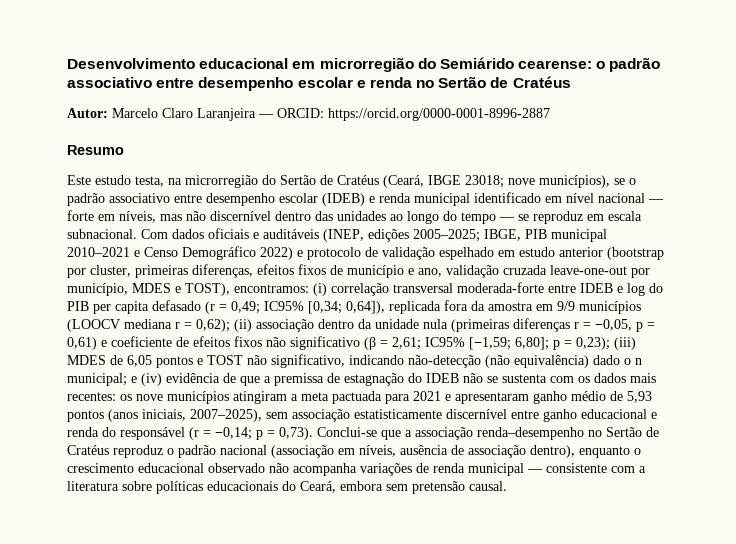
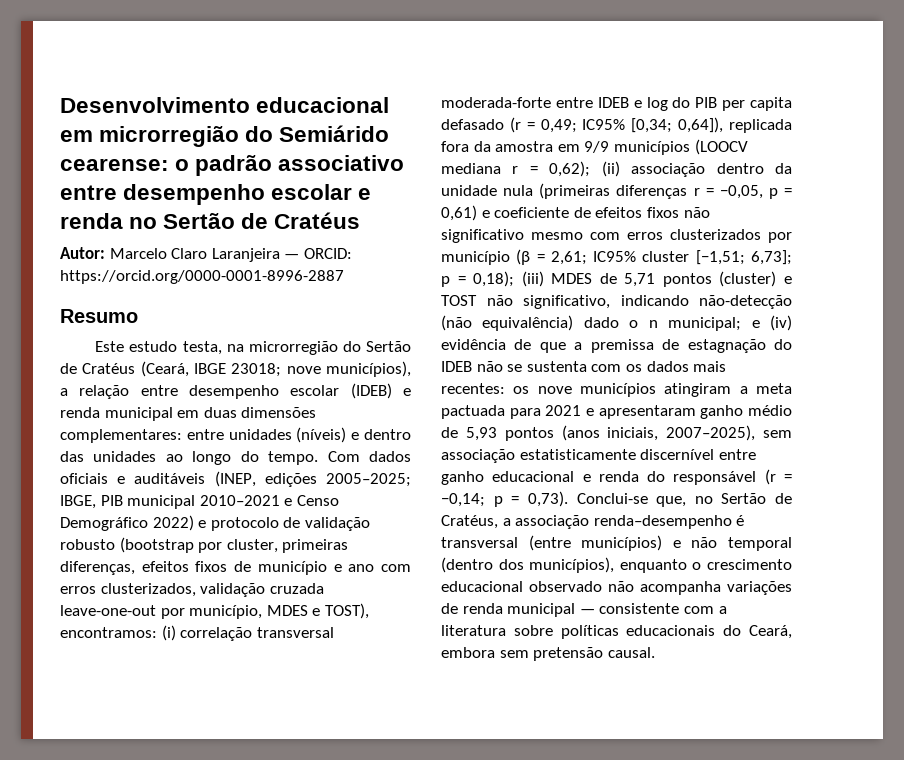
[614,178,636,185] [67,193,170,206] se o padrão associativo -> [60,385,130,399] a relação
[474,192,664,203] [67,210,271,223] identificado em nível nacional — forte em níveis, mas não discernível -> [177,407,317,418] [60,427,360,443] em duas dimensões complementares: entre unidades (níveis) e
[461,211,642,224] [67,229,137,239] tempo — se reproduz em escala subnacional. -> [268,451,319,465] tempo.
[439,247,603,260] espelhado em estudo anterior -> [60,539,115,550] robusto
[418,268,442,277] ano, -> [348,564,412,572] [60,583,196,597] ano com erros clusterizados,
(360, 343) none -> [531,229,792,243] [441,251,510,265] mesmo com erros clusterizados por município
[469,337,610,350] [−1,59; 6,80]; p = 0,23); -> [642,250,792,265] [441,271,515,287] cluster [−1,51; 6,73]; p = 0,18);
[127,355,193,368] 6,05 pontos -> [624,271,777,287] 5,71 pontos (cluster)
[381,427,659,440] [67,445,575,458] que a associação renda–desempenho no Sertão de Cratéus reproduz o padrão nacional (associação em níveis, ausência de associação dentro), -> [656,493,792,507] [441,515,745,529] [441,535,792,551] [441,557,615,573] que, no Sertão de Cratéus, a associação renda–desempenho é transversal (entre municípios) e não temporal (dentro dos municípios),

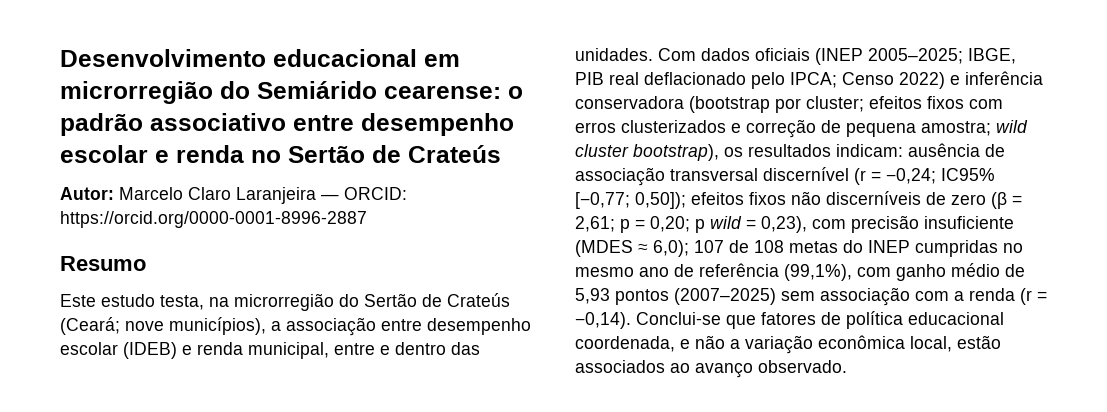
[274,212,361,229] Cratéus -> [408,145,501,163] Crateús
[82,361,282,377] Cratéus (Ceará, IBGE 23018; -> [447,293,510,307] [60,317,120,335] Crateús (Ceará;
[79,385,130,399] relação -> [286,317,376,336] associação
[104,407,317,421] [60,427,412,443] [60,451,411,465] [60,471,411,487] [60,495,339,509] [60,515,370,531] [60,537,349,553] [60,561,412,575] [60,583,324,597] [60,603,369,619] [60,625,334,641] [441,97,792,111] [441,117,792,133] [441,139,748,155] [441,161,792,177] [441,183,792,199] [441,205,710,221] [441,229,792,243] [441,249,792,265] [441,271,792,287] [441,295,792,309] [441,315,792,331] [441,339,792,353] [441,361,727,372] [441,383,792,397] [441,405,696,419] municipal em duas dimensões complementares: entre unidades (níveis) e dentro das unidades ao longo do tempo. Com dados oficiais e auditáveis (INEP, edições 2005–2025; IBGE, PIB municipal 2010–2021 e Censo Demográfico 2022) e protocolo de validação robusto (bootstrap por cluster, primeiras diferenças, efeitos fixos de município e ano com erros clusterizados, validação cruzada leave-one-out por município, MDES e TOST), encontramos: (i) correlação transversal moderada-forte entre IDEB e log do PIB per capita defasado (r = 0,49; IC95% [0,34; 0,64]), replicada fora da amostra em 9/9 municípios (LOOCV mediana r = 0,62); (ii) associação dentro da unidade nula (primeiras diferenças r = −0,05, p = 0,61) e coeficiente de efeitos fixos não significativo mesmo com erros clusterizados por município (β = 2,61; IC95% cluster [−1,51; 6,73]; p = 0,18); (iii) MDES de 5,71 pontos (cluster) e TOST não significativo, indicando não-detecção (não equivalência) dado o n municipal; e (iv) evidência de que a premissa de estagnação do IDEB não se sustenta com os dados mais recentes: os nove municípios atingiram a meta pactuada para 2021 e apresentaram -> [248,342,480,359] [575,48,1016,65] [575,71,1043,89] [575,96,1003,113] [575,119,1028,138] [575,143,1005,161] [575,167,995,186] [575,191,1022,209] [575,215,1014,233] [575,240,1023,257] [575,263,891,281] municipal, entre e dentro das unidades. Com dados oficiais (INEP 2005–2025; IBGE, PIB real deflacionado pelo IPCA; Censo 2022) e inferência conservadora (bootstrap por cluster; efeitos fixos com erros clusterizados e correção de pequena amostra; wild cluster bootstrap), os resultados indicam: ausência de associação transversal discernível (r = −0,24; IC95% [−0,77; 0,50]); efeitos fixos não discerníveis de zero (β = 2,61; p = 0,20; p wild = 0,23), com precisão insuficiente (MDES ≈ 6,0); 107 de 108 metas do INEP cumpridas no mesmo ano de referência (99,1%), com
[561,425,792,441] [441,449,756,463] [441,469,792,485] [441,491,792,507] [441,515,745,529] [441,535,792,551] [441,557,792,573] [441,581,792,595] [441,603,727,617] [441,625,792,639] [441,647,655,661] (anos iniciais, 2007–2025), sem associação estatisticamente discernível entre ganho educacional e renda do responsável (r = −0,14; p = 0,73). Conclui-se que, no Sertão de Cratéus, a associação renda–desempenho é transversal (entre municípios) e não temporal (dentro dos municípios), enquanto o crescimento educacional observado não acompanha variações de renda municipal — consistente com a literatura sobre políticas educacionais do Ceará, embora sem pretensão causal. -> [674,287,1047,306] [575,311,1004,329] [575,335,1001,354] [575,360,847,378] (2007–2025) sem associação com a renda (r = −0,14). Conclui-se que fatores de política educacional coordenada, e não a variação econômica local, estão associados ao avanço observado.

